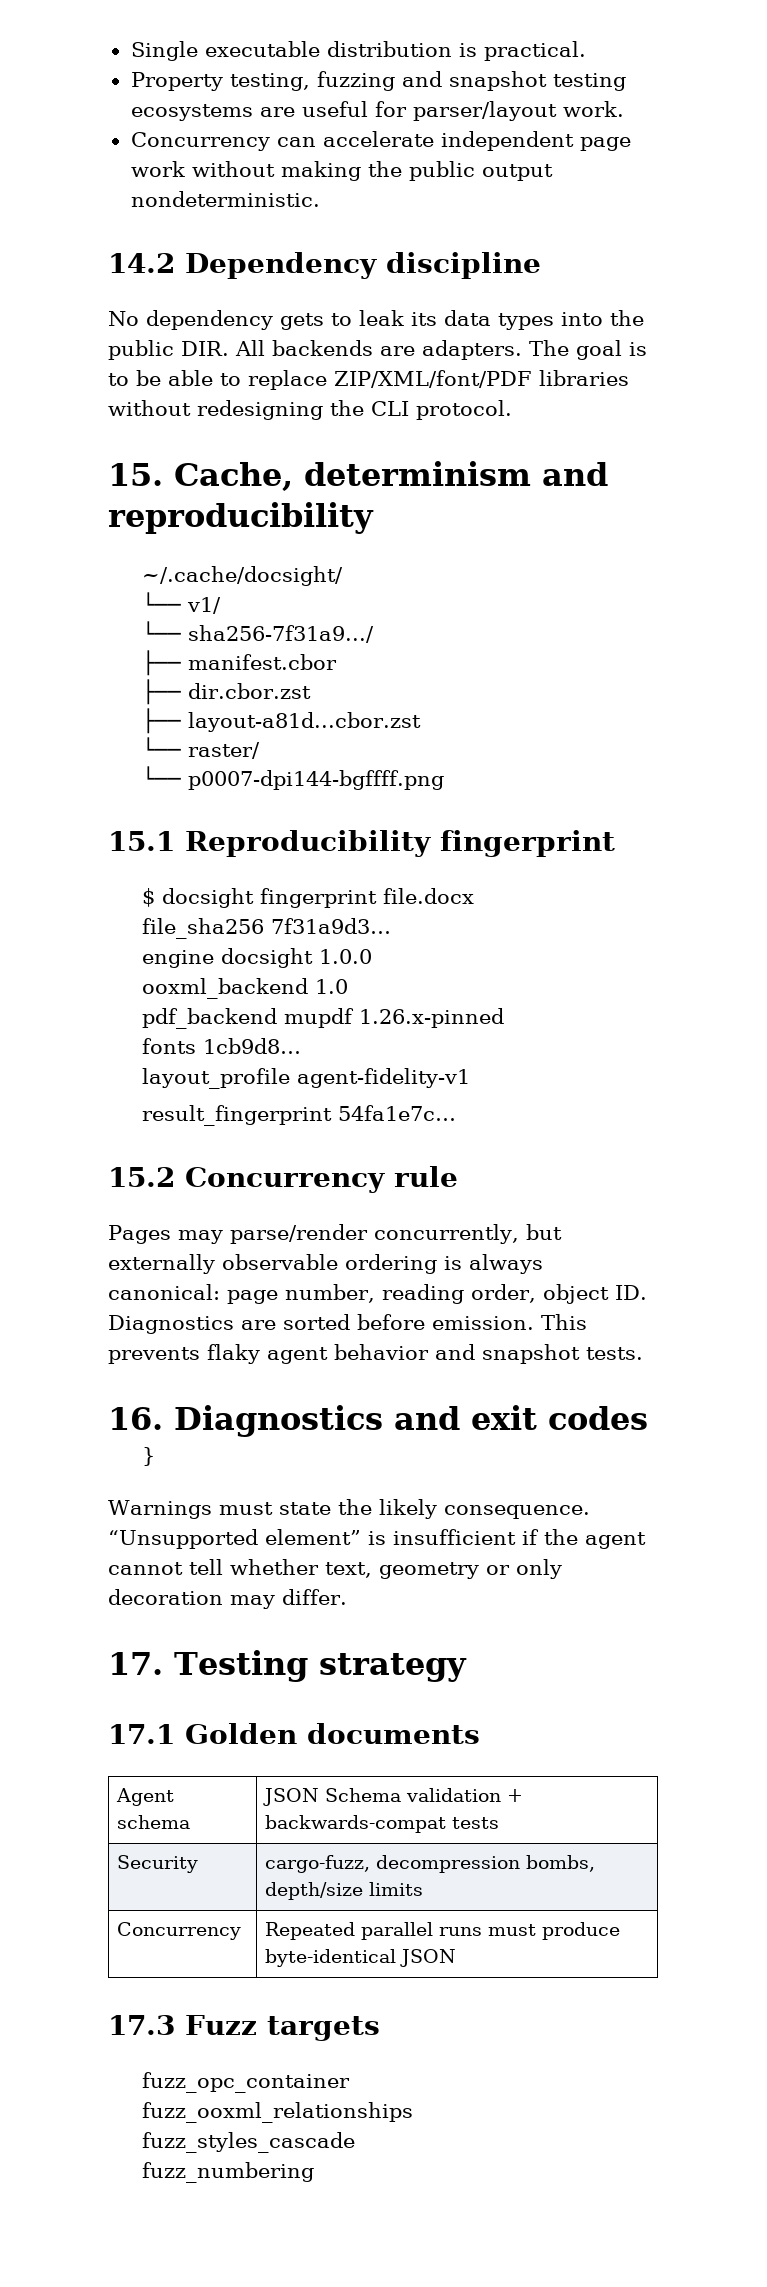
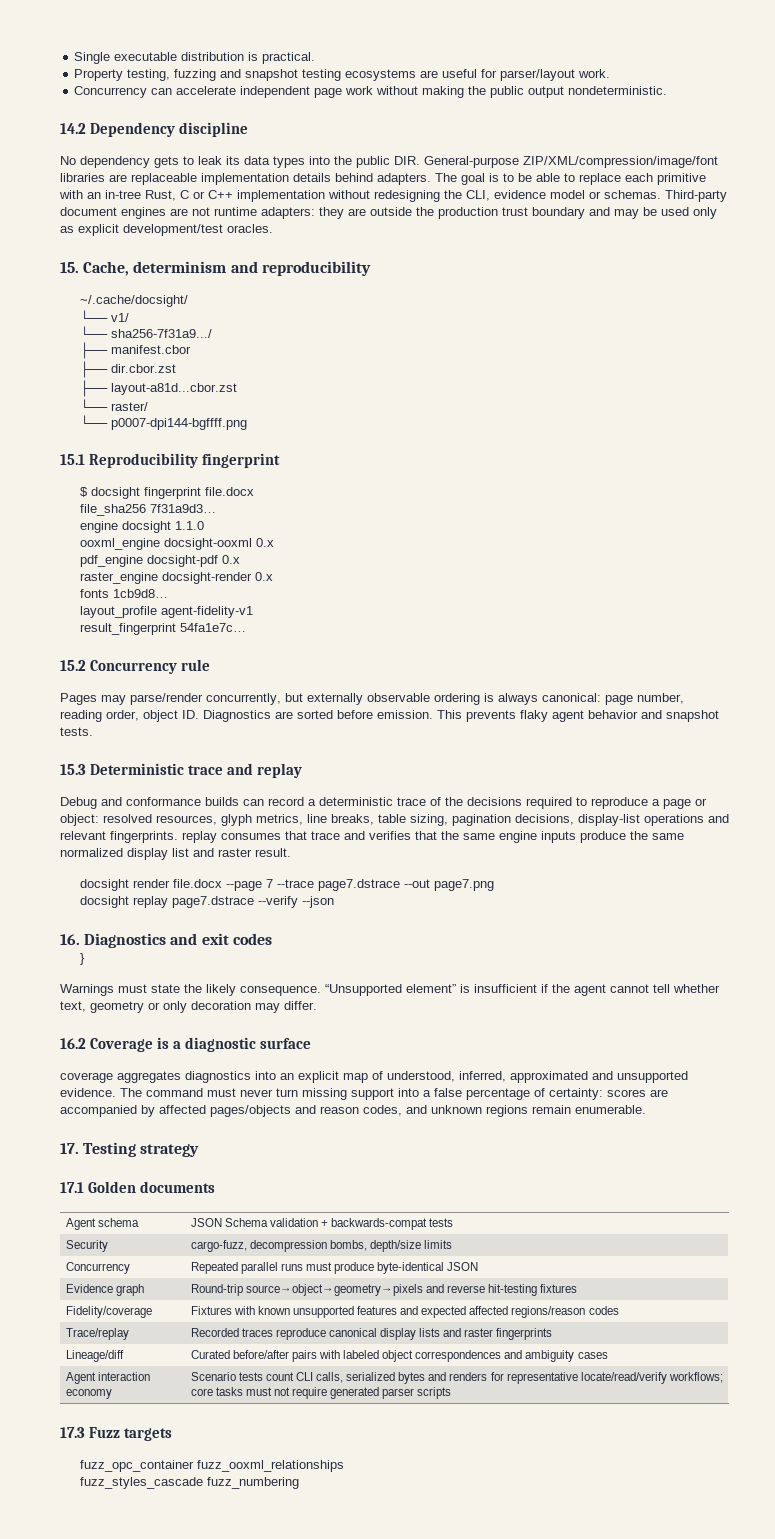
[235,340,415,356] All backends are -> [424,156,718,168] [60,173,373,185] General-purpose ZIP/XML/compression/image/font libraries are replaceable implementation details behind
[334,370,629,388] [108,400,512,420] ZIP/XML/font/PDF libraries without redesigning the CLI protocol. -> [625,173,706,185] [59,190,727,202] [60,207,717,219] [60,224,273,236] each primitive with an in-tree Rust, C or C++ implementation without redesigning the CLI, evidence model or schemas. Third-party document engines are not runtime adapters: they are outside the production trust boundary and may be used only as explicit development/test oracles.
[318,949,372,964] [141,978,348,999] [141,1008,504,1029] 1.0.0 // ooxml_backend 1.0 // pdf_backend mupdf 1.26.x-pinned -> [174,521,204,530] [79,538,274,550] [79,555,240,567] [79,572,273,584] 1.1.0 // ooxml_engine docsight-ooxml 0.x // pdf_engine docsight-pdf 0.x // raster_engine docsight-render 0.x
(643, 1353) none -> [60,763,302,778] [60,797,707,809] [60,814,729,826] [60,831,684,843] [60,848,291,860] [79,879,494,891] [79,896,334,908] // 15.3 Deterministic trace and replay // Debug and conformance builds can record a deterministic trace of the decisions required to reproduce a page or object: resolved resources, glyph metrics, line breaks, table sizing, pagination decisions, display-list operations and relevant fingerprints. replay consumes that trace and verifies that the same engine inputs produce the same normalized display list and raster result. // docsight render file.docx --page 7 --trace page7.dstrace --out page7.png // docsight replay page7.dstrace --verify --json
(347, 1597) none -> [60,1037,311,1052] [60,1071,688,1083] [60,1088,668,1100] [60,1105,646,1117] // 16.2 Coverage is a diagnostic surface // coverage aggregates diagnostics into an explicit map of understood, inferred, approximated and unsupported evidence. The command must never turn missing support into a false percentage of certainty: scores are accompanied by affected pages/objects and reason codes, and unknown regions remain enumerable.
(456, 1958) none -> [65,1284,144,1296] [190,1284,578,1296] [65,1306,152,1318] [190,1306,619,1318] [65,1328,129,1340] [190,1328,553,1340] [65,1350,124,1362] [190,1350,608,1362] [65,1372,150,1384] [65,1389,112,1399] [190,1372,723,1384] [190,1387,452,1399] // Evidence graph | Round-trip source→object→geometry→pixels and reverse hit-testing fixtures // Fidelity/coverage | Fixtures with known unsupported features and expected affected regions/reason codes // Trace/replay | Recorded traces reproduce canonical display lists and raster fingerprints // Lineage/diff | Curated before/after pairs with labeled object correspondences and ambiguity cases // Agent interaction economy | Scenario tests count CLI calls, serialized bytes and renders for representative locate/read/verify workflows; core tasks must not require generated parser scripts
(350, 2082) // -> (194, 1466) none
(355, 2142) // -> (203, 1483) none

